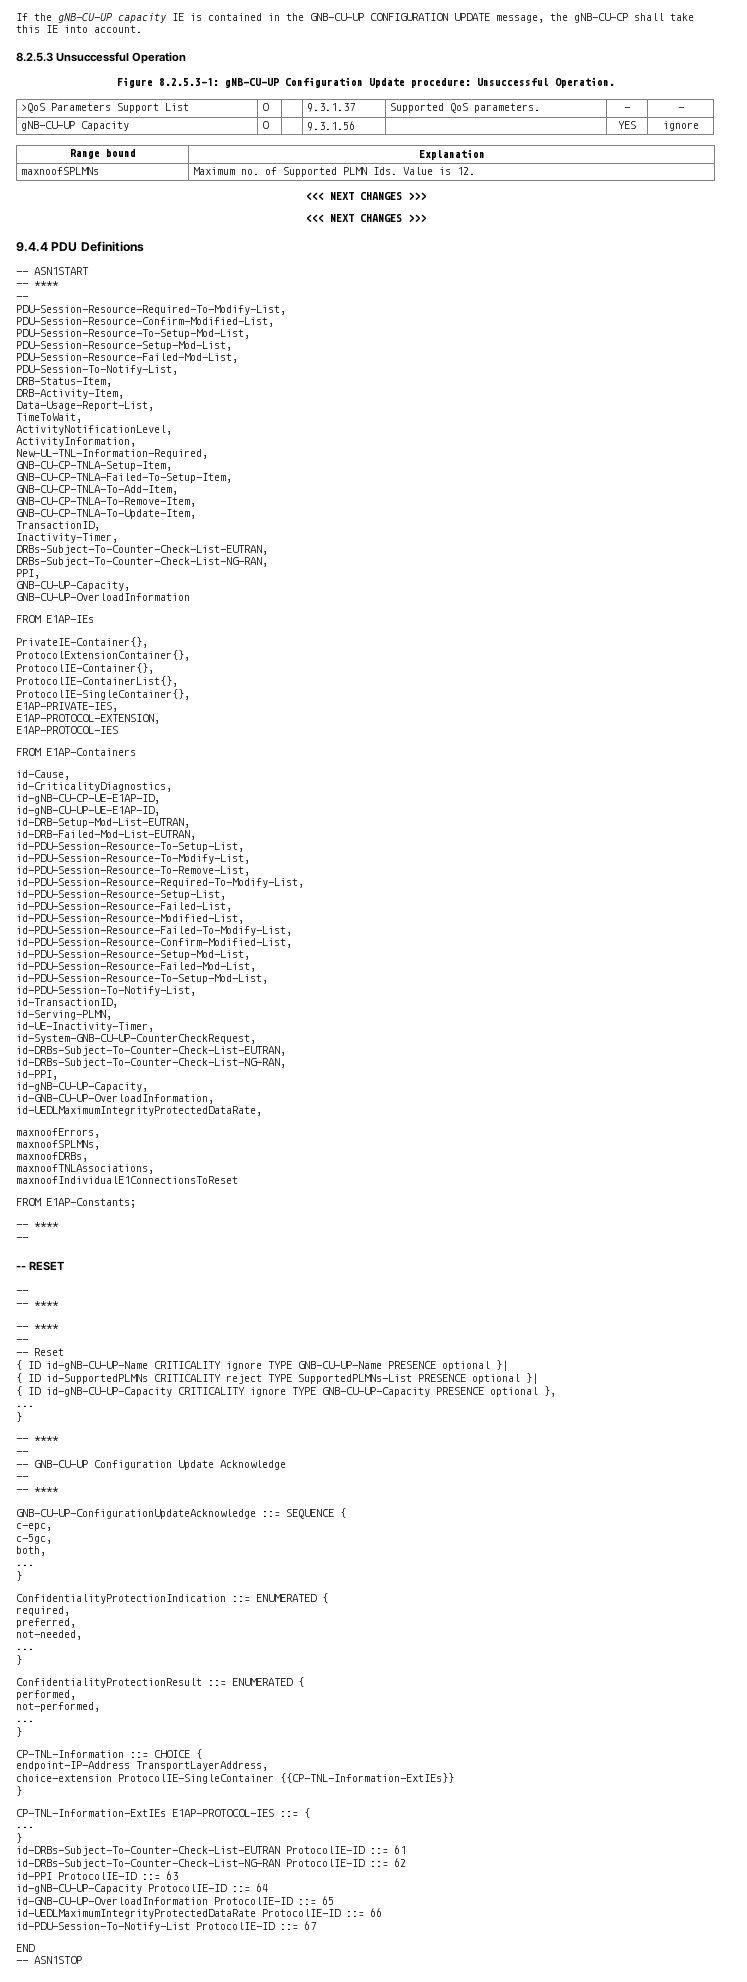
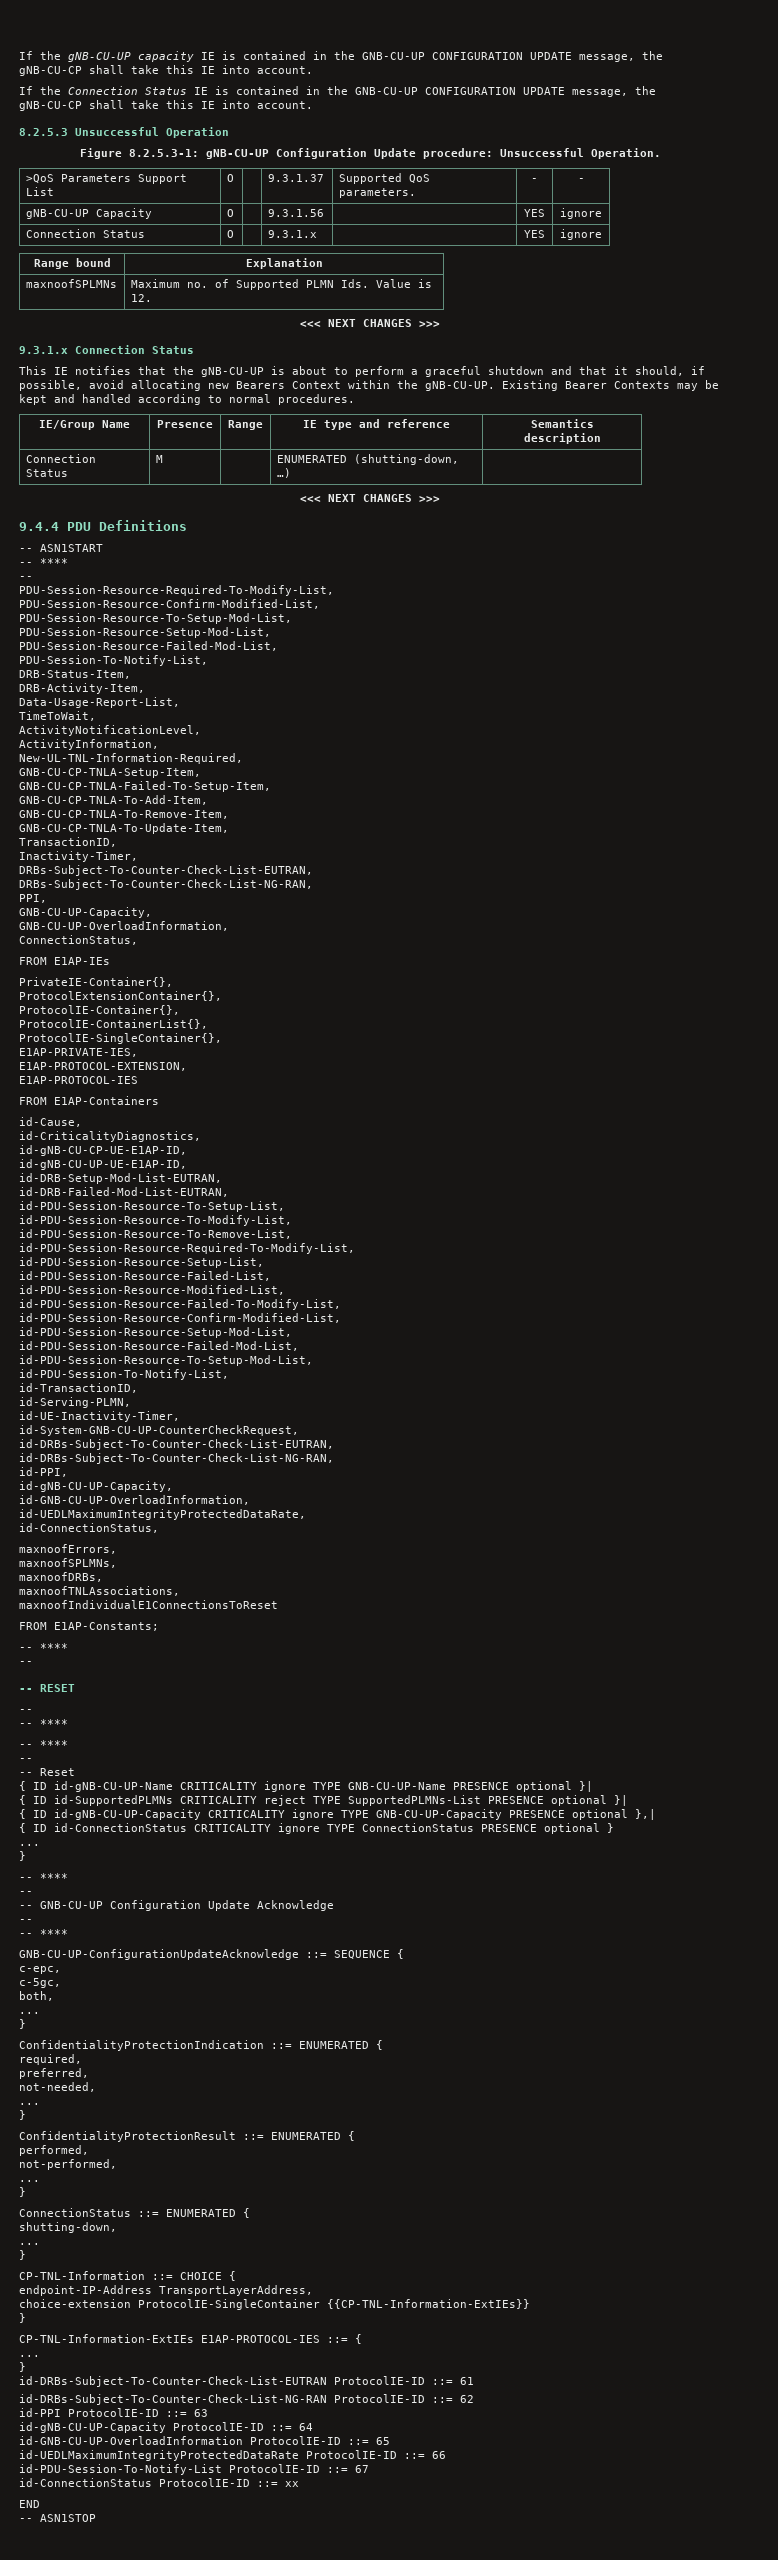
(142, 29) none -> [19,86,656,97] [19,100,313,111] // If the Connection Status IE is contained in the GNB-CU-UP CONFIGURATION UPDATE message, the gNB-CU-CP shall take this IE into account.
(699, 126) none -> [25,229,145,238] [226,230,234,238] [267,230,317,238] [524,230,545,238] [560,229,602,240] // Connection Status | O | | 9.3.1.x | | YES | ignore
(426, 196) none -> [19,345,194,354] [19,366,705,377] [19,380,719,391] [19,394,355,405] [39,420,130,430] [157,420,213,428] [228,420,263,430] [303,419,450,430] [530,419,594,428] [523,433,601,444] [25,454,96,463] [25,469,68,477] [155,455,163,463] [276,454,459,465] [276,468,291,478] // 9.3.1.x Connection Status // This IE notifies that the gNB-CU-UP is about to perform a graceful shutdown and that it should, if possible, avoid allocating new Bearers Context within the gNB-CU-UP. Existing Bearer Contexts may be kept and handled according to normal procedures. // IE/Group Name | Presence | Range | IE type and reference | Semantics description // Connection Status | M | | ENUMERATED (shutting-down, …) |
[16,593,190,601] GNB-CU-UP-OverloadInformation -> [19,921,229,931] [19,935,138,945] GNB-CU-UP-OverloadInformation, // ConnectionStatus,
(262, 1111) none -> [19,1523,159,1533] // id-ConnectionStatus,
[544,1386,556,1397] }, -> [635,1809,656,1820] [19,1823,614,1834] },| // { ID id-ConnectionStatus CRITICALITY ignore TYPE ConnectionStatus PRESENCE optional }
(22, 1732) none -> [19,2208,250,2218] [19,2222,117,2233] [19,2243,40,2245] [19,2250,26,2260] // ConnectionStatus ::= ENUMERATED { // shutting-down, // ... // }
(316, 1925) none -> [19,2478,299,2487] // id-ConnectionStatus ProtocolIE-ID ::= xx

